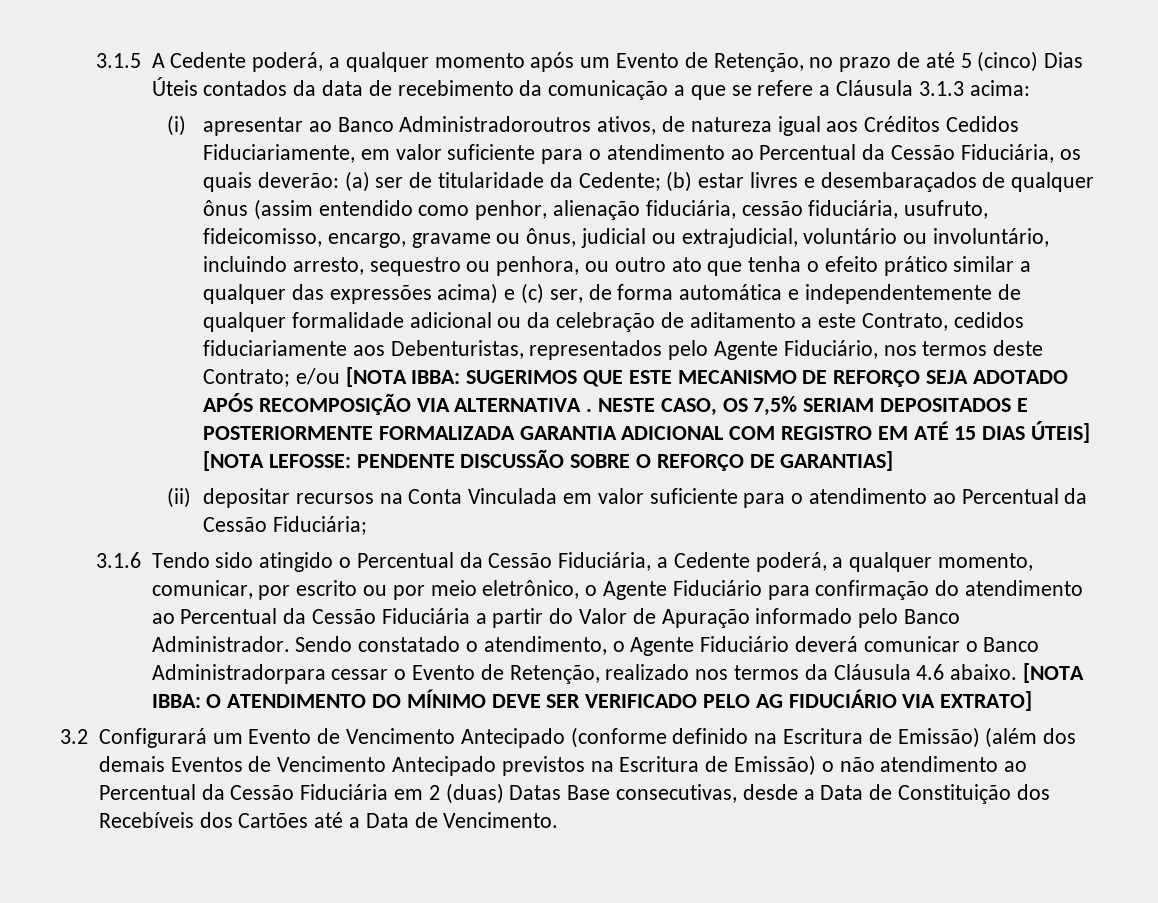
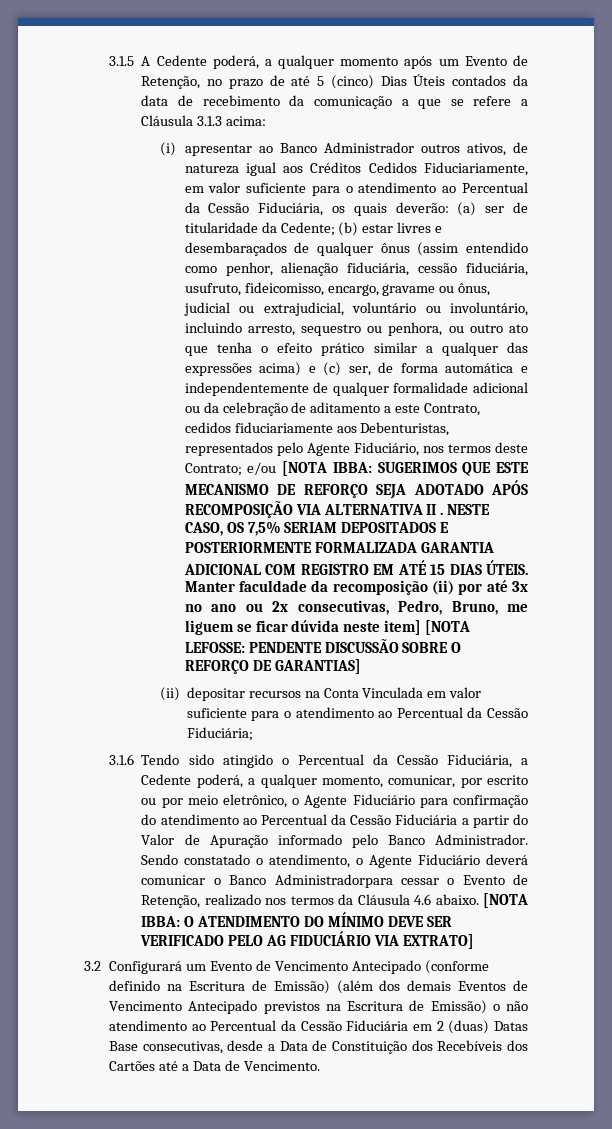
[399,116,592,132] Administradoroutros -> [323,142,460,153] Administrador outros
(582, 405) none -> [426,504,437,515] II
[1031,421,1091,443] ÚTEIS] -> [486,560,528,575] [184,580,528,595] [184,600,528,615] [184,620,422,635] ÚTEIS. Manter faculdade da recomposição (ii) por até 3x no ano ou 2x consecutivas, Pedro, Bruno, me liguem se ficar dúvida neste item]

